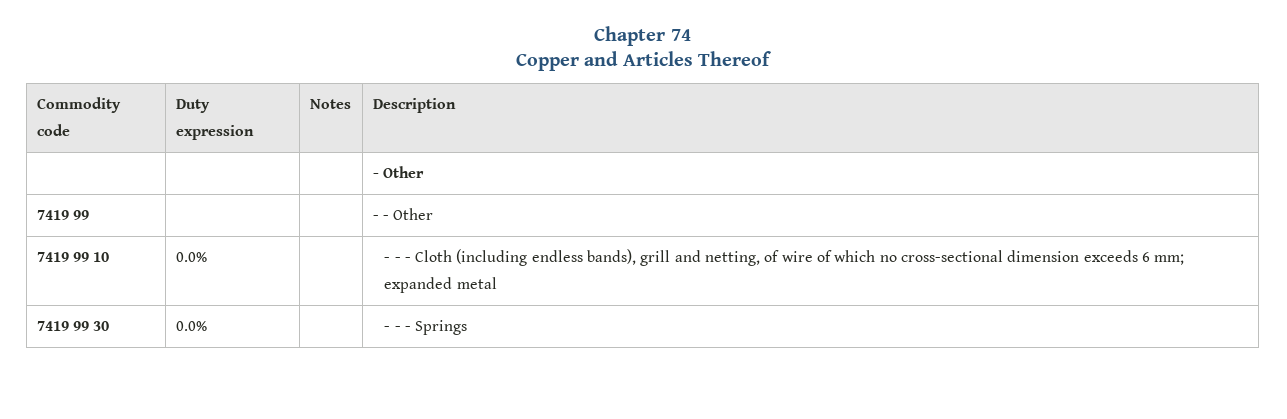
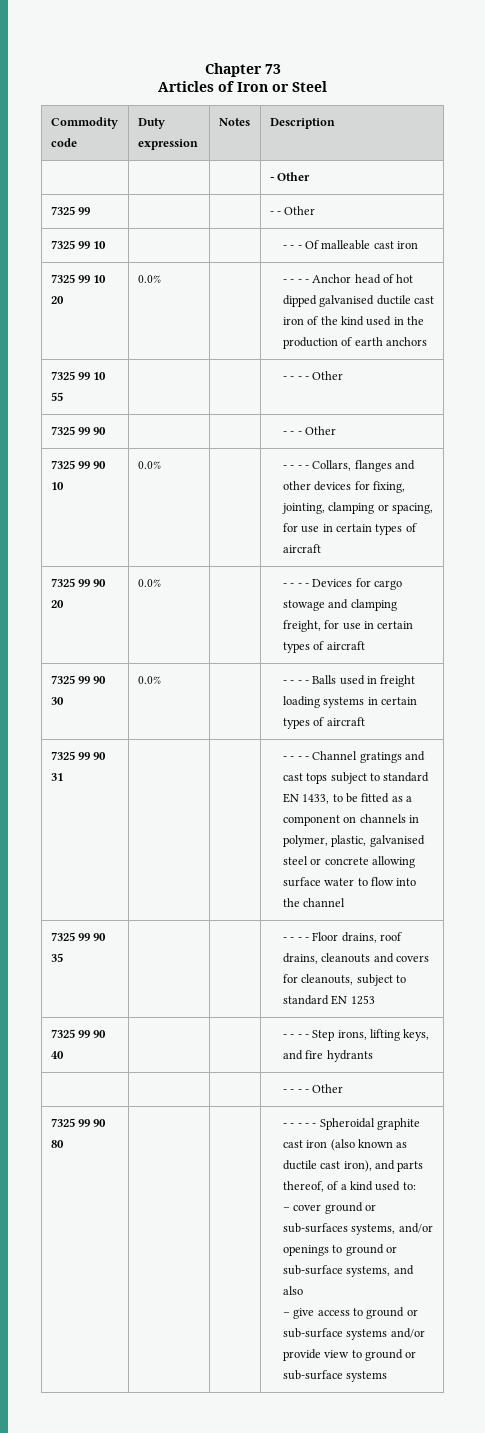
[670,29,691,41] [516,51,771,71] 74 // Copper and Articles Thereof -> [264,64,281,74] [158,81,327,92] 73 // Articles of Iron or Steel
[36,210,69,220] 7419 -> [50,206,75,215] 7325
[36,252,69,262] 7419 -> [50,240,75,249] 7325
[175,252,207,262] [384,249,1185,266] [384,277,497,293] [36,321,89,331] 0.0% | | - - - Cloth (including endless bands), grill and netting, of wire of which no cross-sectional dimension exceeds 6 mm; expanded metal // 7419 99 -> [282,240,419,250] [50,274,107,283] [50,296,64,304] [137,275,161,283] [282,274,414,284] [282,295,434,307] [282,316,425,326] [282,337,427,349] [50,371,107,380] [50,392,63,401] [282,371,344,380] [50,426,107,435] [282,426,336,435] [50,460,107,469] [50,482,64,490] [137,461,161,469] [282,460,416,472] [282,481,405,493] [281,502,433,514] [282,523,417,535] [282,544,321,553] [50,578,107,587] [50,600,64,608] [137,579,161,587] [282,578,403,590] [282,599,397,611] [282,620,414,632] [282,641,365,653] [50,675,107,684] | | - - - Of malleable cast iron // 7325 99 10 20 | 0.0% | | - - - - Anchor head of hot dipped galvanised ductile cast iron of the kind used in the production of earth anchors // 7325 99 10 55 | | | - - - - Other // 7325 99 90 | | | - - - Other // 7325 99 90 10 | 0.0% | | - - - - Collars, flanges and other devices for fixing, jointing, clamping or spacing, for use in certain types of aircraft // 7325 99 90 20 | 0.0% | | - - - - Devices for cargo stowage and clamping freight, for use in certain types of aircraft // 7325 99 90
[415,320,468,335] Springs -> [304,675,416,687] [282,696,417,708] [282,717,365,729] [50,751,107,760] [50,773,63,781] [282,751,426,763] [282,772,430,784] [282,793,413,804] [282,814,419,826] [282,835,425,847] [282,856,415,868] [282,877,417,887] [282,898,346,907] [50,932,107,941] [50,953,63,962] [282,932,403,943] [282,953,429,964] [282,974,406,986] [282,995,375,1005] [50,1029,107,1038] [50,1051,64,1059] [282,1029,430,1041] [282,1050,373,1062] [282,1084,344,1093] [50,1118,107,1127] [50,1140,64,1148] [282,1118,421,1130] [282,1139,408,1151] [282,1160,424,1172] [282,1181,416,1192] [282,1202,376,1214] [282,1223,433,1235] [282,1244,397,1256] [282,1265,414,1277] [282,1286,303,1295] [282,1307,418,1319] [282,1328,425,1340] [282,1349,417,1361] [282,1370,388,1382] - Balls used in freight loading systems in certain types of aircraft // 7325 99 90 31 | | | - - - - Channel gratings and cast tops subject to standard EN 1433, to be fitted as a component on channels in polymer, plastic, galvanised steel or concrete allowing surface water to flow into the channel // 7325 99 90 35 | | | - - - - Floor drains, roof drains, cleanouts and covers for cleanouts, subject to standard EN 1253 // 7325 99 90 40 | | | - - - - Step irons, lifting keys, and fire hydrants // | | | - - - - Other // 7325 99 90 80 | | | - - - - - Spheroidal graphite cast iron (also known as ductile cast iron), and parts thereof, of a kind used to: // – cover ground or sub-surfaces systems, and/or openings to ground or sub-surface systems, and also // – give access to ground or sub-surface systems and/or provide view to ground or sub-surface systems

